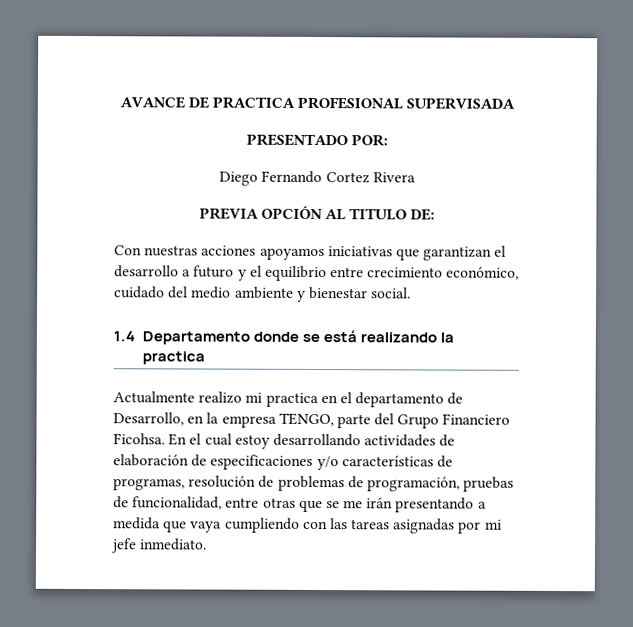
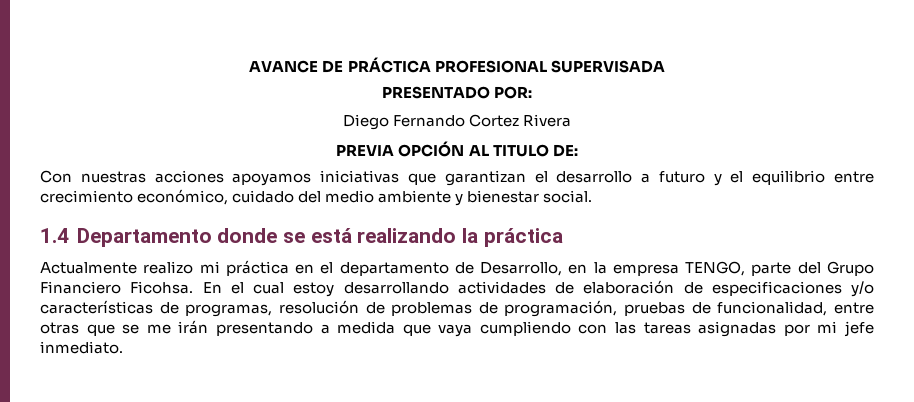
[212,96,295,109] PRACTICA -> [347,57,431,73] PRÁCTICA
[141,351,205,365] practica -> [483,228,563,247] práctica
[265,392,319,408] practica -> [225,260,289,276] práctica

